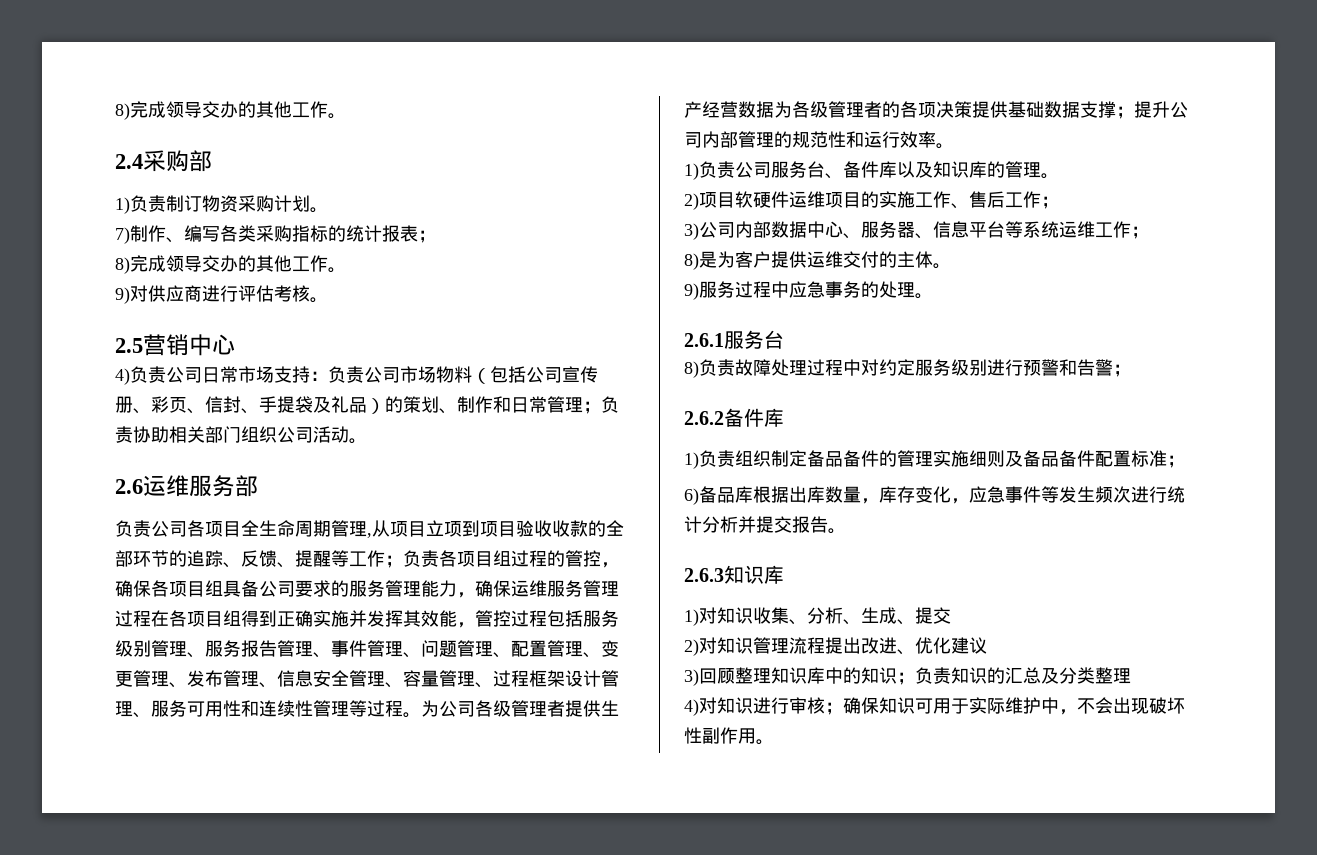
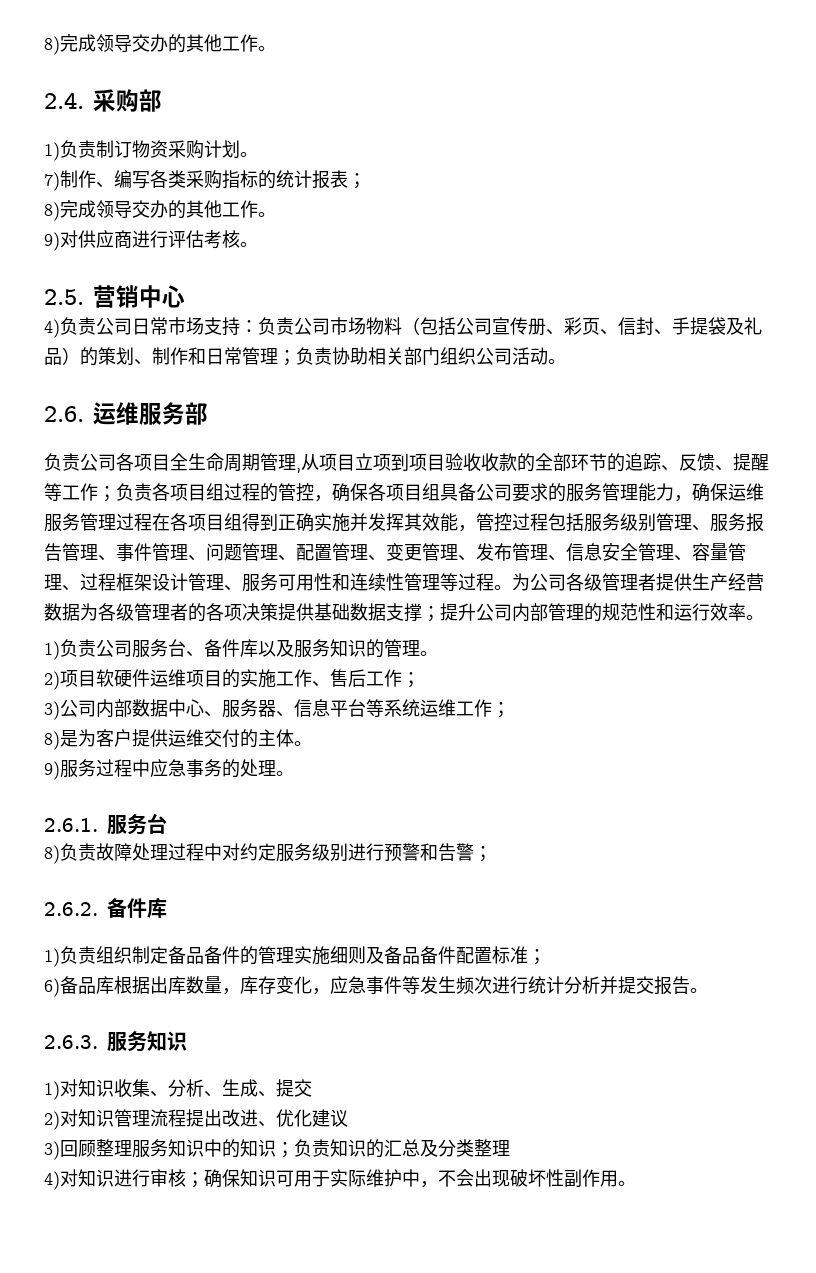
[115,101,346,120] [115,154,143,169] 8)完成领导交办的其他工作。 // 2.4 -> [44,34,276,55] [44,92,84,109] 8)完成领导交办的其他工作。 // 2.4.
[115,338,143,353] 2.5 -> [44,289,84,305] 2.5.
[115,479,143,494] 2.6 -> [44,406,84,422] 2.6.
[933,161,987,178] 知识库 -> [294,639,366,658] 服务知识
[684,333,724,347] 2.6.1 -> [44,818,98,832] 2.6.1.
[684,411,724,425] 2.6.2 -> [44,902,98,916] 2.6.2.
[684,565,784,584] 2.6.3知识库 -> [44,1031,187,1052] 2.6.3.服务知识
[771,667,825,684] 知识库 -> [132,1139,204,1158] 服务知识

